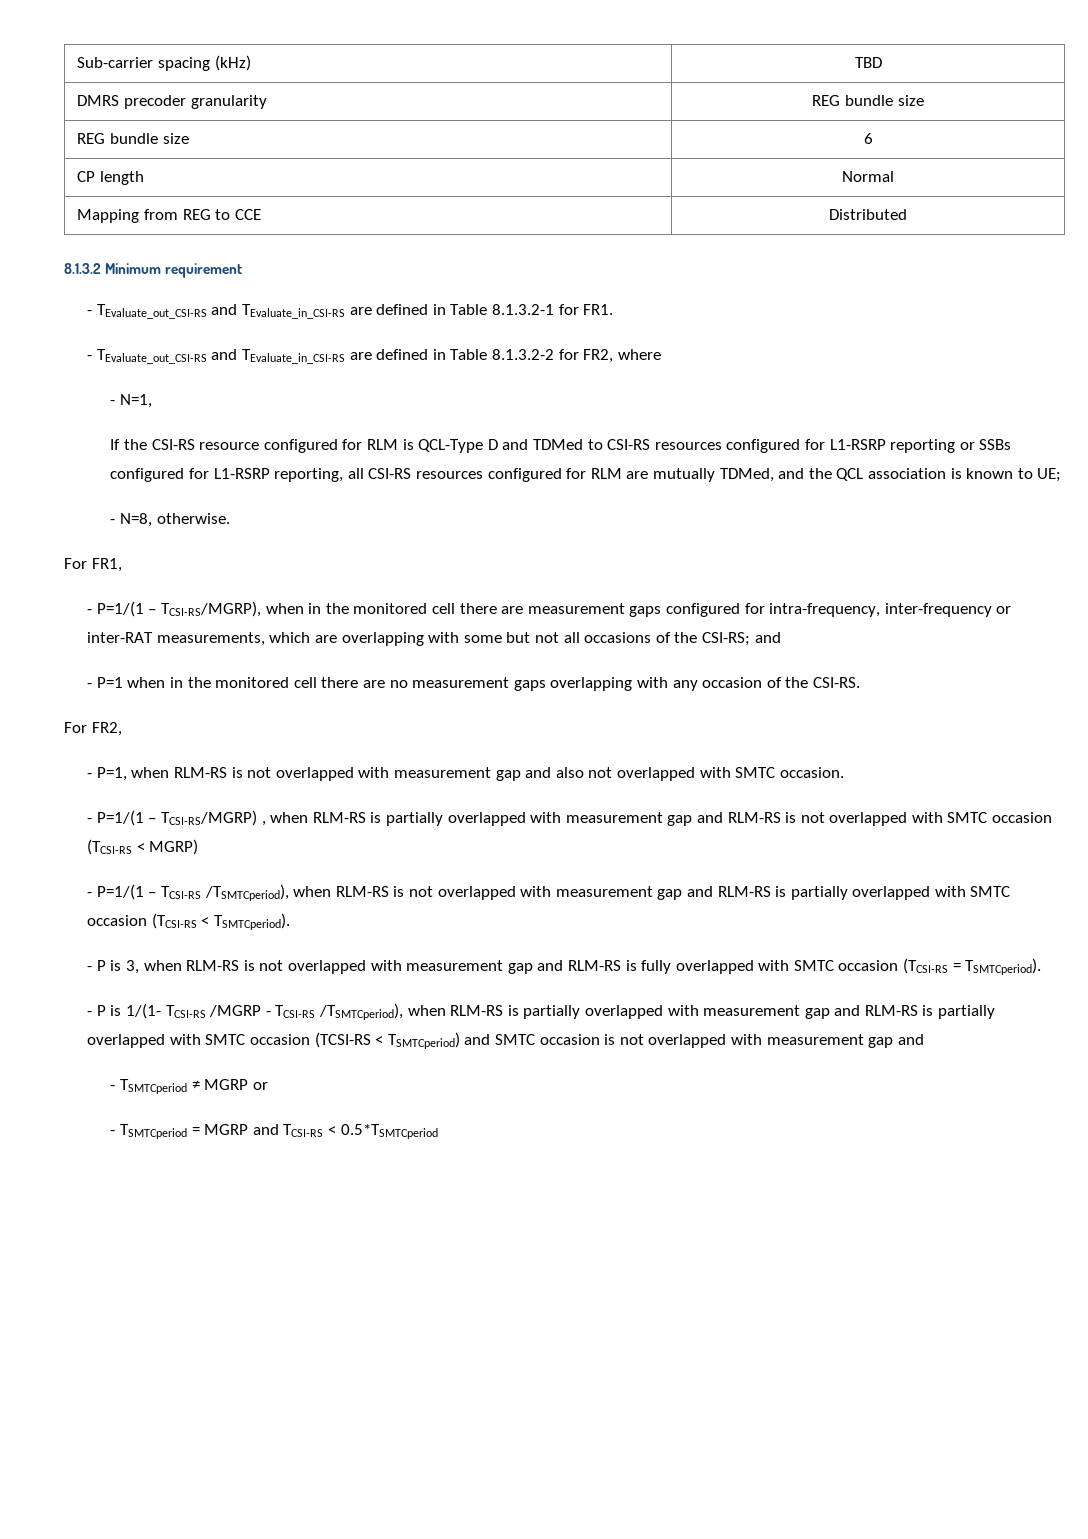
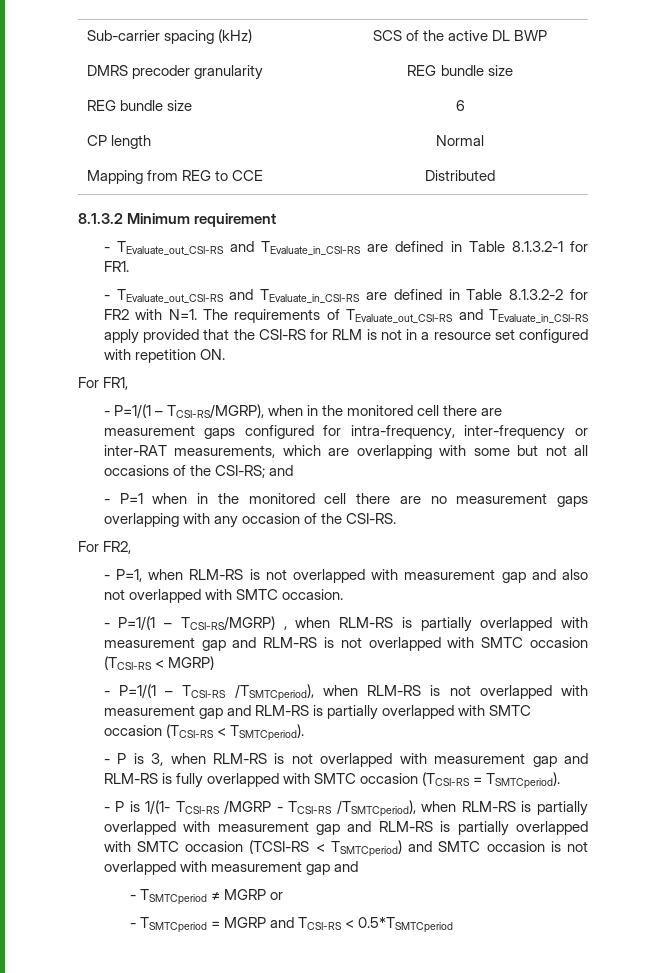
[854,57,882,68] TBD -> [372,30,548,41] SCS of the active DL BWP
[583,349,661,363] [110,394,153,408] [110,439,1012,453] [110,468,1062,482] [110,513,230,527] FR2, where // - N=1, // If the CSI-RS resource configured for RLM is QCL-Type D and TDMed to CSI-RS resources configured for L1-RSRP reporting or SSBs configured for L1-RSRP reporting, all CSI-RS resources configured for RLM are mutually TDMed, and the QCL association is known to UE; // - N=8, otherwise. -> [103,309,589,323] [103,329,589,344] [103,349,225,363] FR2 with N=1. The requirements of TEvaluate_out_CSI-RS and TEvaluate_in_CSI-RS apply provided that the CSI-RS for RLM is not in a resource set configured with repetition ON.

